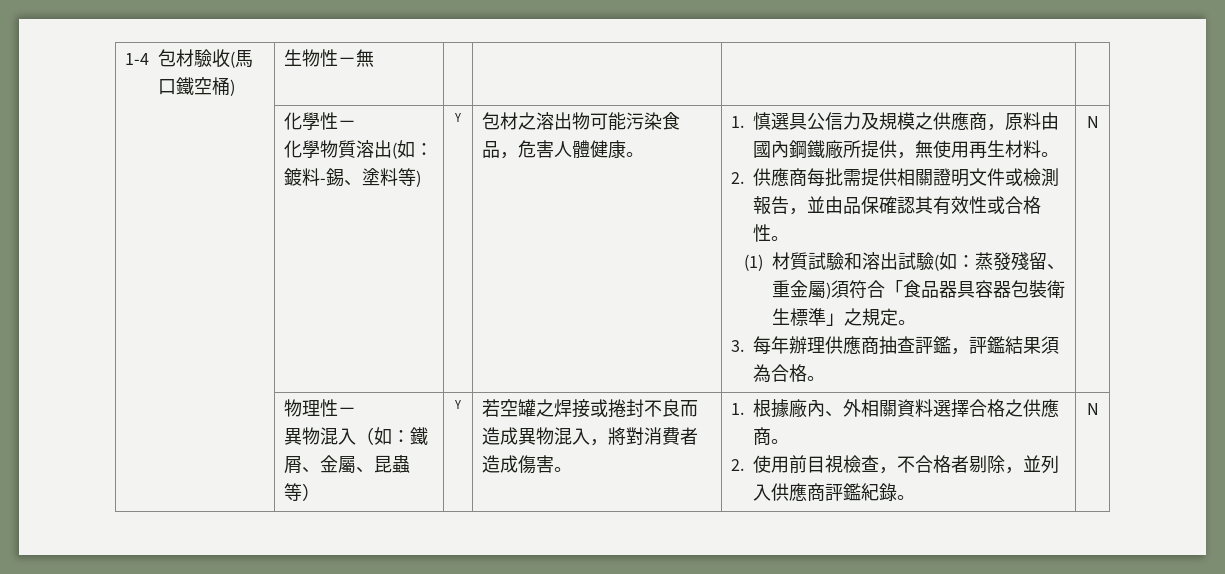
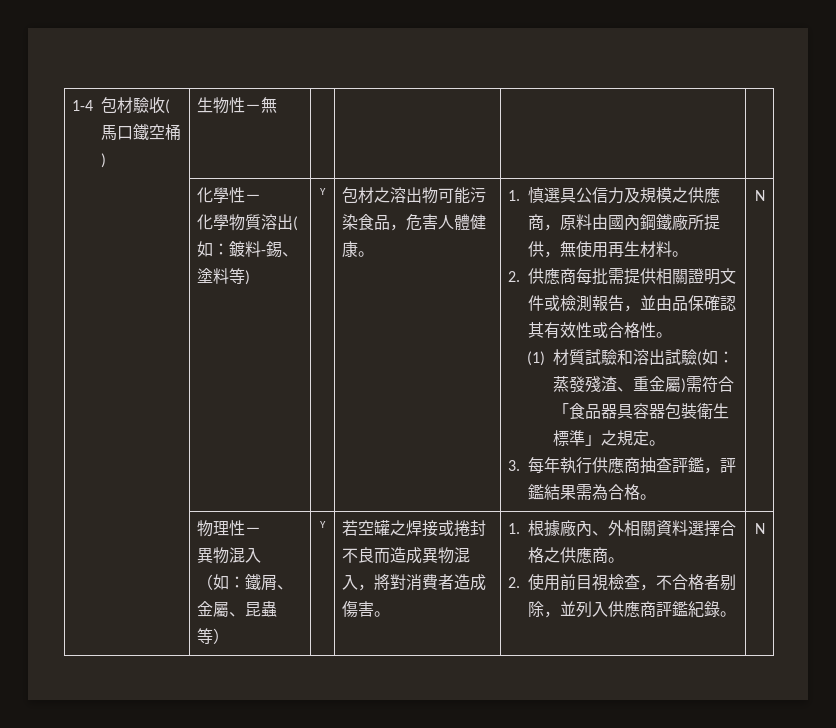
[1028,252,1047,270] 留 -> [600,376,617,392] 渣
[830,280,849,298] 須 -> [685,376,702,392] 需
[789,336,826,354] 辦理 -> [560,457,593,474] 執行
[1041,336,1060,354] 須 -> [576,484,593,500] 需

